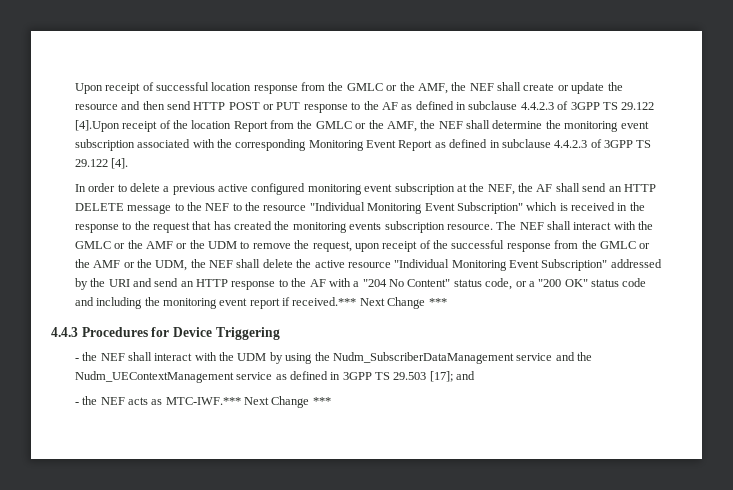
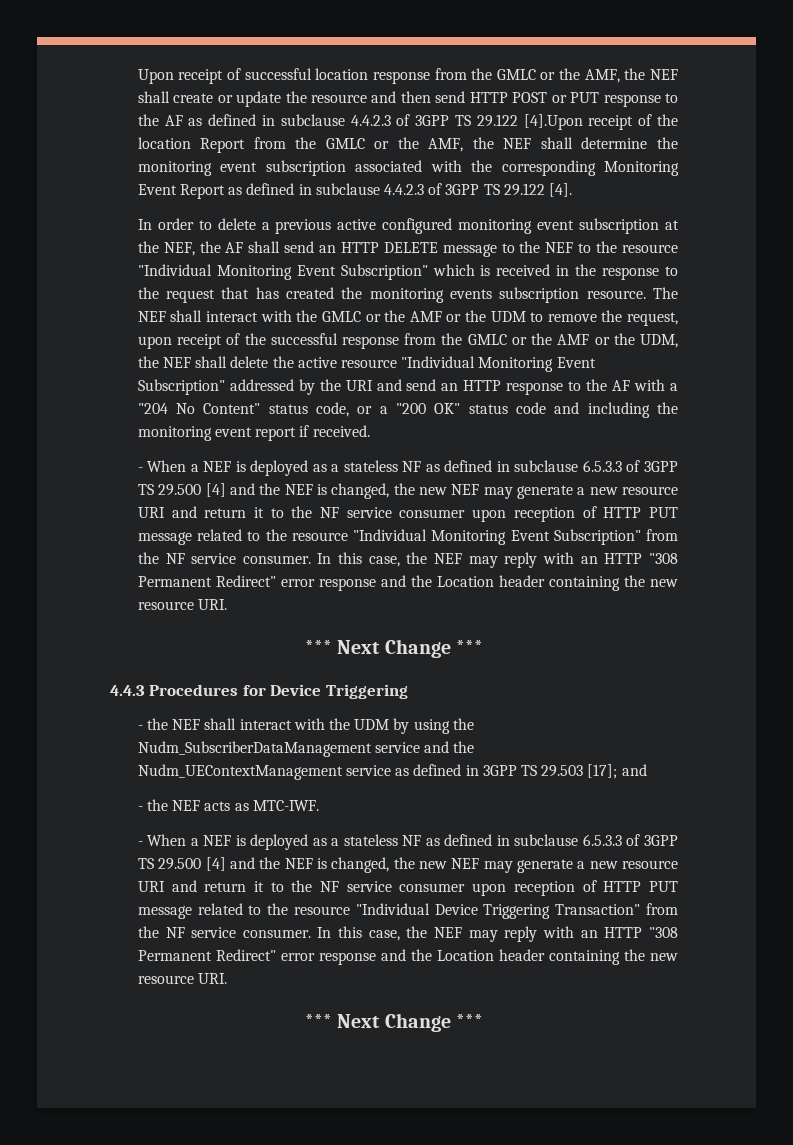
[292,297,357,306] received.*** -> [312,425,370,437] [137,460,678,476] [137,483,678,499] [137,506,678,522] [137,529,678,545] [137,552,678,568] [137,575,678,591] [137,599,228,610] [305,640,333,654] received. // - When a NEF is deployed as a stateless NF as defined in subclause 6.5.3.3 of 3GPP TS 29.500 [4] and the NEF is changed, the new NEF may generate a new resource URI and return it to the NF service consumer upon reception of HTTP PUT message related to the resource "Individual Monitoring Event Subscription" from the NF service consumer. In this case, the NEF may reply with an HTTP "308 Permanent Redirect" error response and the Location header containing the new resource URI. // ***
[165,397,241,405] MTC-IWF.*** -> [252,800,319,811] [137,834,678,850] [137,857,678,873] [137,880,678,896] [137,903,678,919] [137,926,678,942] [137,949,678,965] [137,973,228,984] [305,1014,333,1028] MTC-IWF. // - When a NEF is deployed as a stateless NF as defined in subclause 6.5.3.3 of 3GPP TS 29.500 [4] and the NEF is changed, the new NEF may generate a new resource URI and return it to the NF service consumer upon reception of HTTP PUT message related to the resource "Individual Device Triggering Transaction" from the NF service consumer. In this case, the NEF may reply with an HTTP "308 Permanent Redirect" error response and the Location header containing the new resource URI. // ***

